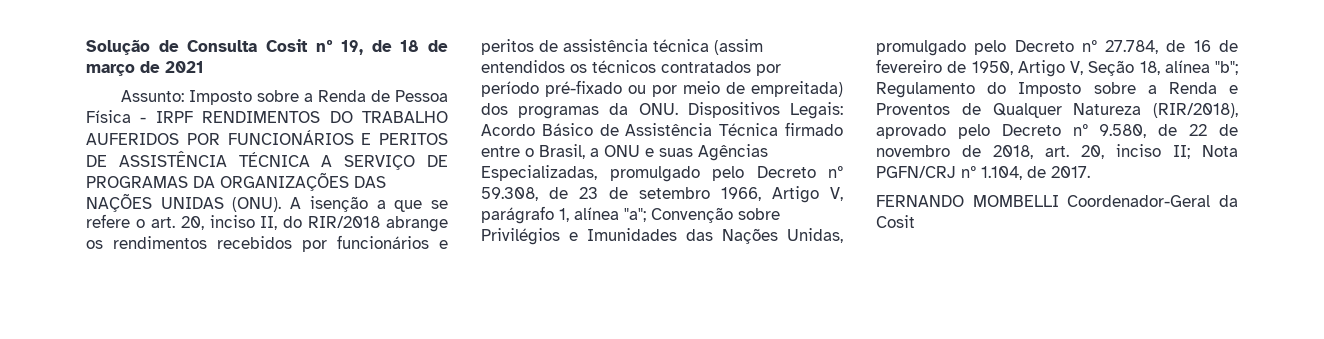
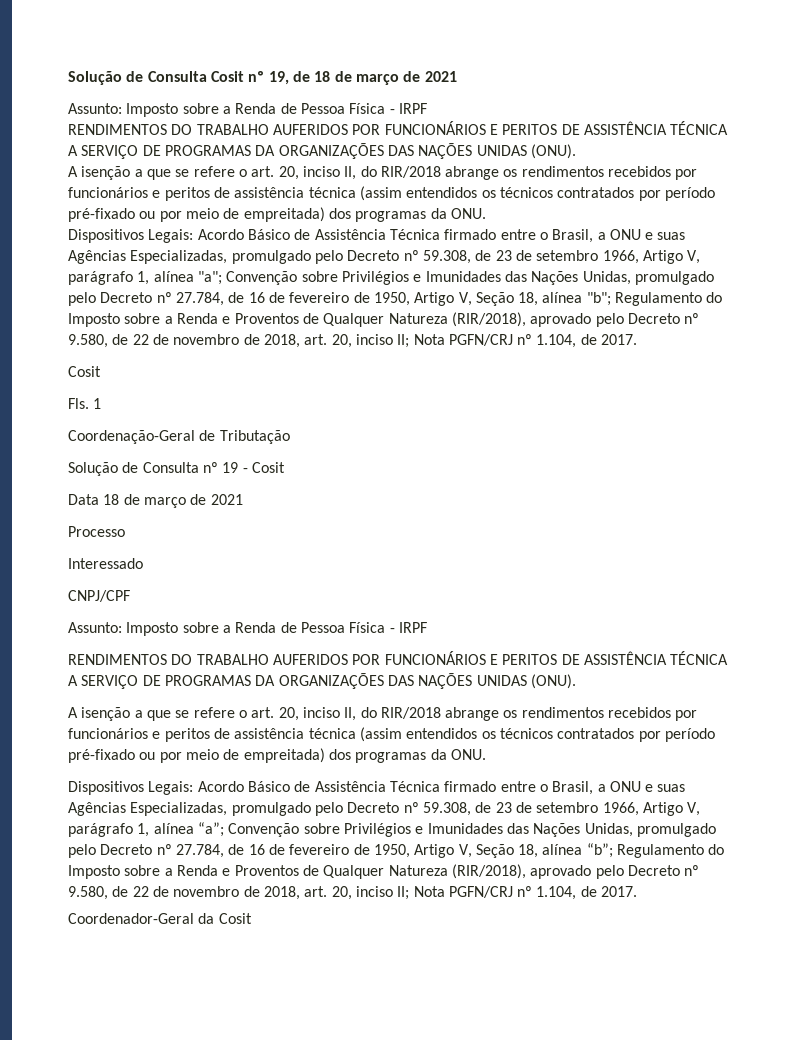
(193, 117) none -> (427, 108) //
(282, 204) none -> (576, 151) //
(678, 109) none -> (486, 213) //
[876,195,1059,207] FERNANDO MOMBELLI -> [68,366,101,377] [68,398,102,409] [68,430,290,444] [68,462,285,476] [68,494,243,508] [68,526,125,537] [68,558,143,569] [68,590,130,602] [68,622,427,636] [68,651,729,665] [68,673,576,689] [68,707,698,721] [68,727,715,742] [68,748,486,763] [68,781,686,795] [68,802,701,816] [68,822,716,837] [68,843,725,858] [68,864,700,879] [68,886,638,900] Cosit // Fls. 1 // Coordenação-Geral de Tributação // Solução de Consulta nº 19 - Cosit // Data 18 de março de 2021 // Processo // Interessado // CNPJ/CPF // Assunto: Imposto sobre a Renda de Pessoa Física - IRPF // RENDIMENTOS DO TRABALHO AUFERIDOS POR FUNCIONÁRIOS E PERITOS DE ASSISTÊNCIA TÉCNICA A SERVIÇO DE PROGRAMAS DA ORGANIZAÇÕES DAS NAÇÕES UNIDAS (ONU). // A isenção a que se refere o art. 20, inciso II, do RIR/2018 abrange os rendimentos recebidos por funcionários e peritos de assistência técnica (assim entendidos os técnicos contratados por período pré-fixado ou por meio de empreitada) dos programas da ONU. // Dispositivos Legais: Acordo Básico de Assistência Técnica firmado entre o Brasil, a ONU e suas Agências Especializadas, promulgado pelo Decreto nº 59.308, de 23 de setembro 1966, Artigo V, parágrafo 1, alínea “a”; Convenção sobre Privilégios e Imunidades das Nações Unidas, promulgado pelo Decreto nº 27.784, de 16 de fevereiro de 1950, Artigo V, Seção 18, alínea “b”; Regulamento do Imposto sobre a Renda e Proventos de Qualquer Natureza (RIR/2018), aprovado pelo Decreto nº 9.580, de 22 de novembro de 2018, art. 20, inciso II; Nota PGFN/CRJ nº 1.104, de 2017. //

